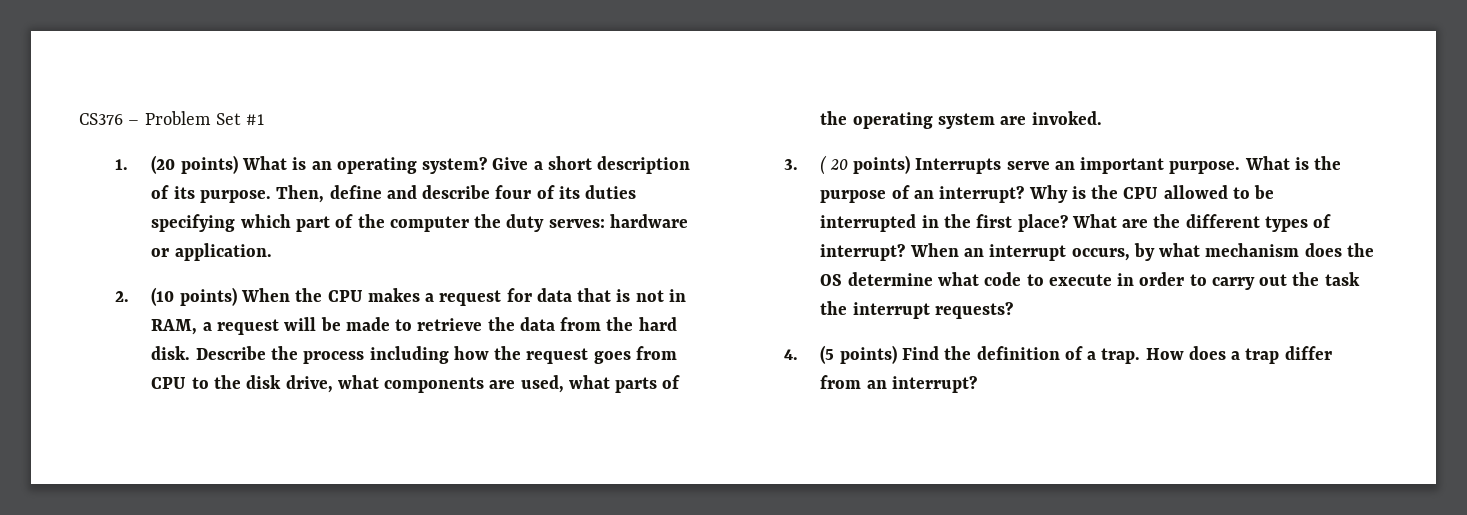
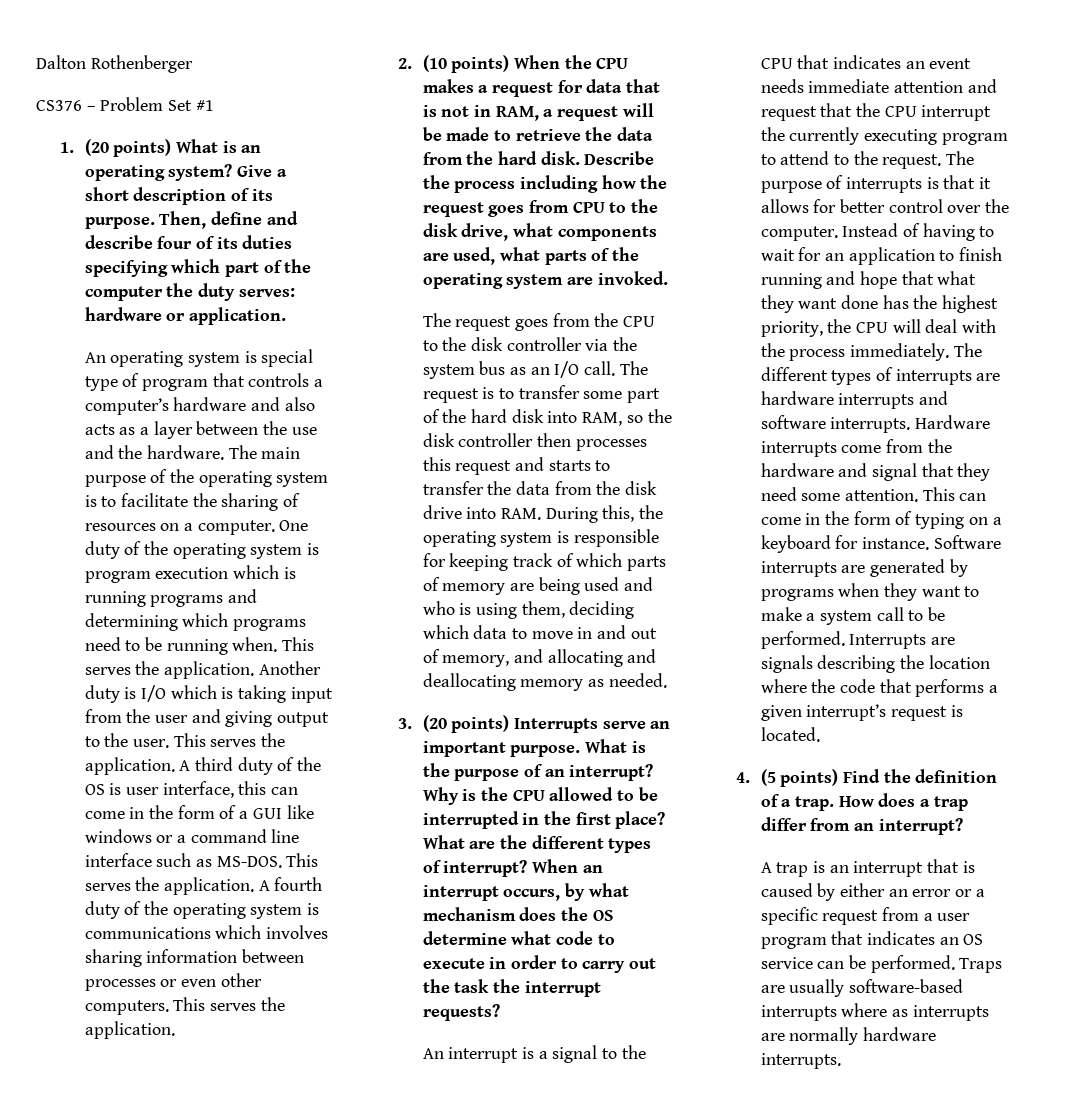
(79, 119) none -> [36,55,193,73] Dalton Rothenberger //
(272, 252) none -> [84,349,314,367] [84,373,324,391] [84,397,315,415] [84,421,317,439] [84,445,301,460] [84,469,329,487] [84,493,301,511] [84,520,309,535] [84,541,320,559] [84,565,296,583] [84,589,258,607] [84,613,307,631] [84,637,315,655] [84,661,321,679] [84,685,333,703] [84,709,330,727] [84,733,286,748] [84,757,322,775] [84,781,299,798] [84,805,314,819] [84,829,300,843] [84,853,319,868] [84,877,323,895] [84,901,320,919] [84,925,329,939] [84,949,305,967] [84,973,262,991] [84,997,285,1015] [84,1021,175,1039] // An operating system is special type of program that controls a computer’s hardware and also acts as a layer between the use and the hardware. The main purpose of the operating system is to facilitate the sharing of resources on a computer. One duty of the operating system is program execution which is running programs and determining which programs need to be running when. This serves the application. Another duty is I/O which is taking input from the user and giving output to the user. This serves the application. A third duty of the OS is user interface, this can come in the form of a GUI like windows or a command line interface such as MS-DOS. This serves the application. A fourth duty of the operating system is communications which involves sharing information between processes or even other computers. This serves the application.
(1102, 118) none -> [422,313,656,331] [422,337,638,351] [422,361,648,379] [422,385,661,403] [422,409,672,426] [422,433,647,451] [422,457,611,475] [422,481,658,495] [422,505,664,523] [422,529,659,547] [422,553,667,571] [422,577,654,595] [422,601,635,619] [422,625,657,639] [422,649,657,667] [422,673,667,691] // The request goes from the CPU to the disk controller via the system bus as an I/O call. The request is to transfer some part of the hard disk into RAM, so the disk controller then processes this request and starts to transfer the data from the disk drive into RAM. During this, the operating system is responsible for keeping track of which parts of memory are being used and who is using them, deciding which data to move in and out of memory, and allocating and deallocating memory as needed.
[820,155,848,175] ( 20 -> [422,715,447,732] (20
(1014, 310) none -> [422,1045,646,1063] [760,55,972,69] [760,79,997,93] [760,103,992,121] [760,127,1008,145] [760,151,975,169] [760,175,992,193] [760,199,1010,213] [760,223,995,241] [760,247,1003,265] [760,271,977,289] [760,295,999,313] [760,319,997,337] [760,343,982,361] [760,367,1001,385] [760,391,949,409] [760,415,991,433] [760,439,952,457] [760,463,991,481] [760,487,987,502] [760,511,1002,529] [760,535,1001,553] [760,559,968,577] [760,583,980,601] [760,607,946,625] [760,631,956,649] [760,655,990,673] [760,679,999,697] [760,704,963,721] [760,727,820,742] // An interrupt is a signal to the CPU that indicates an event needs immediate attention and request that the CPU interrupt the currently executing program to attend to the request. The purpose of interrupts is that it allows for better control over the computer. Instead of having to wait for an application to finish running and hope that what they want done has the highest priority, the CPU will deal with the process immediately. The different types of interrupts are hardware interrupts and software interrupts. Hardware interrupts come from the hardware and signal that they need some attention. This can come in the form of typing on a keyboard for instance. Software interrupts are generated by programs when they want to make a system call to be performed. Interrupts are signals describing the location where the code that performs a given interrupt’s request is located.
(978, 384) none -> [760,859,975,877] [760,883,985,901] [760,907,971,925] [760,931,984,949] [760,955,1003,973] [760,979,964,997] [760,1003,989,1021] [760,1027,937,1045] [760,1053,841,1069] // A trap is an interrupt that is caused by either an error or a specific request from a user program that indicates an OS service can be performed. Traps are usually software-based interrupts where as interrupts are normally hardware interrupts.

